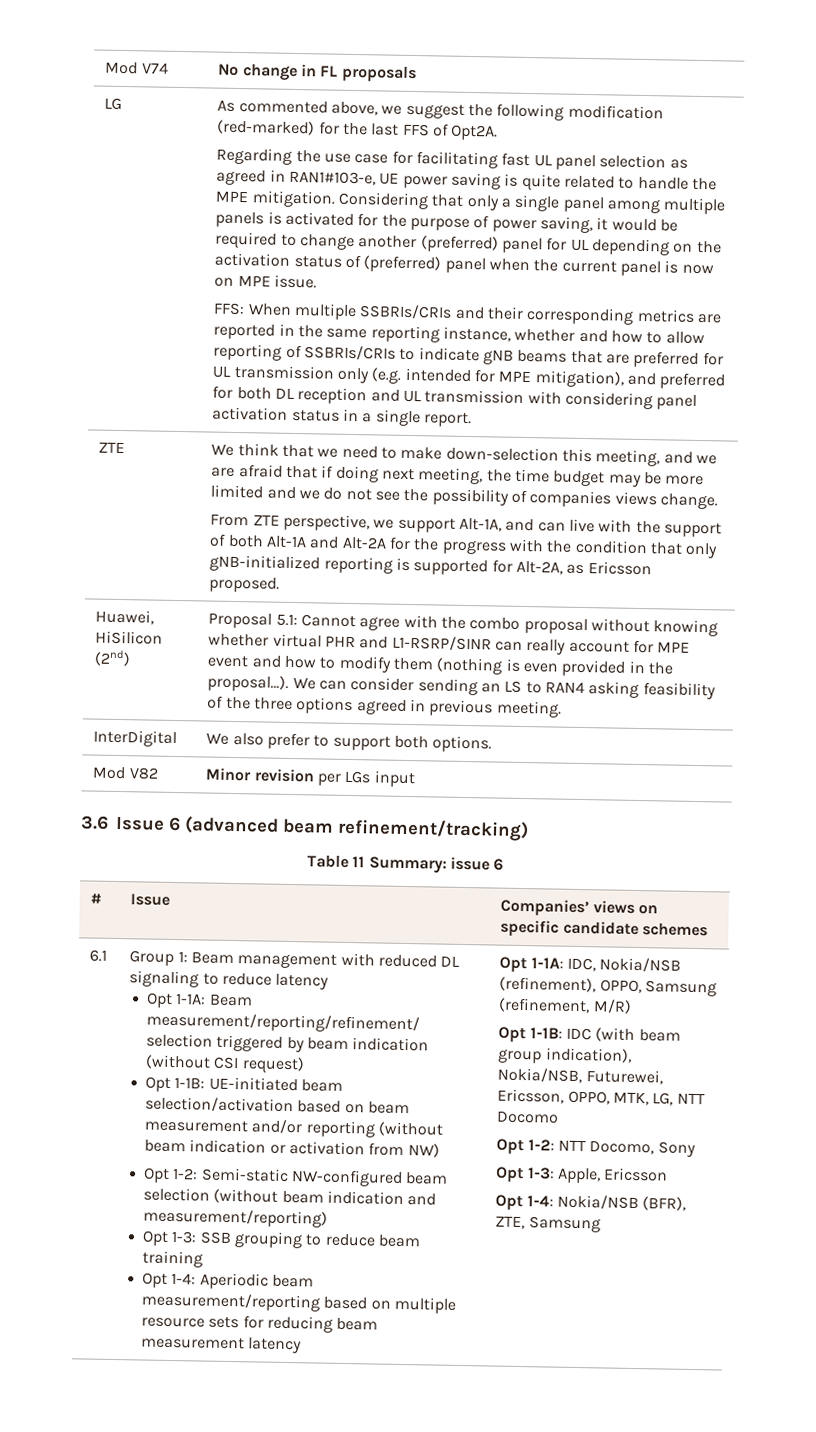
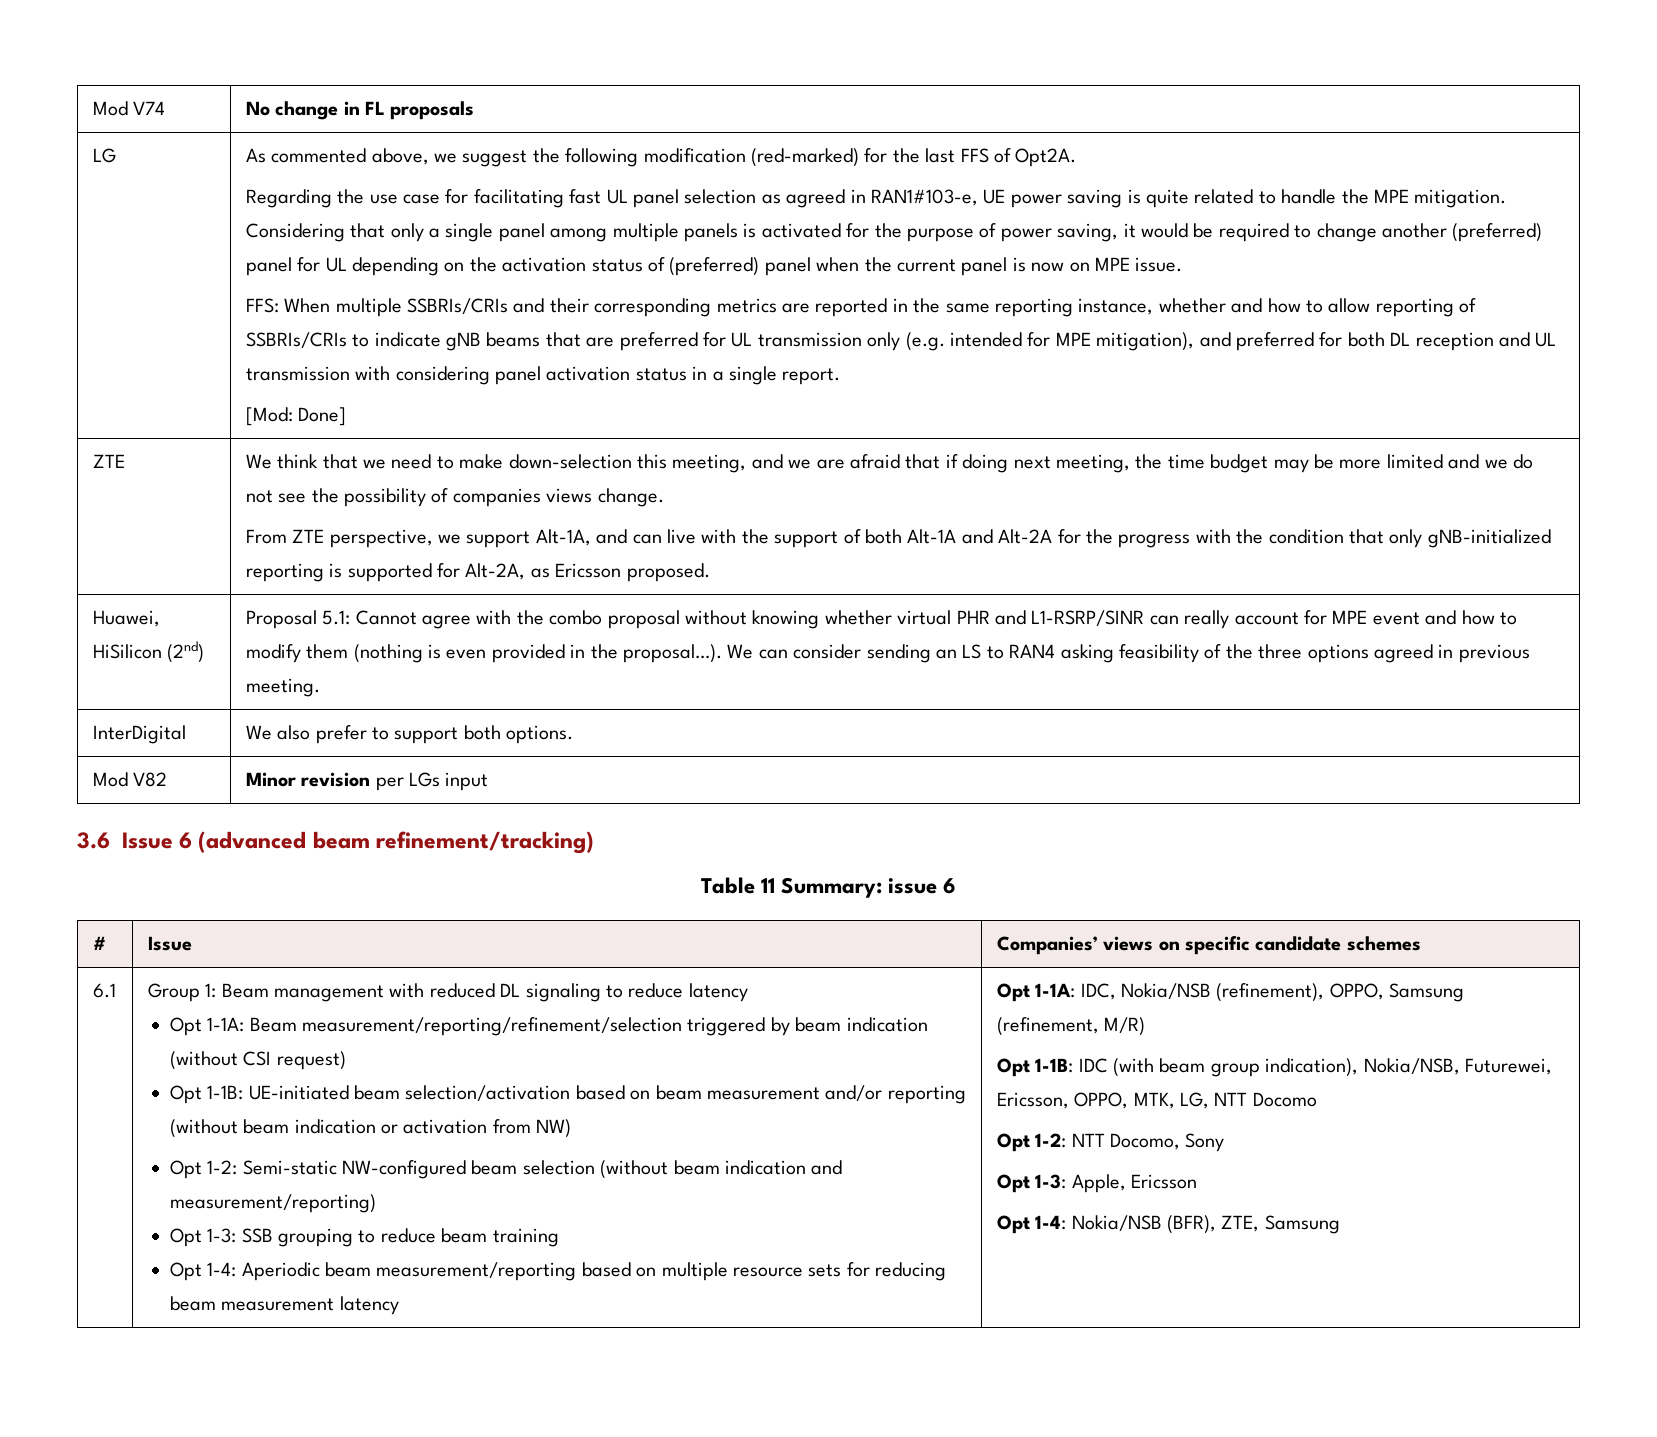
(472, 420) none -> [245,407,347,426] // [Mod: Done]

